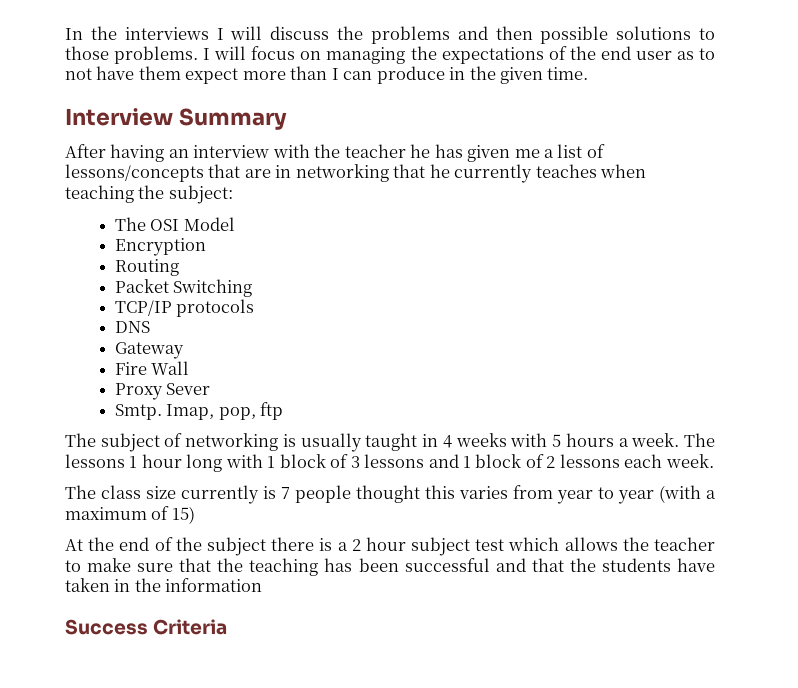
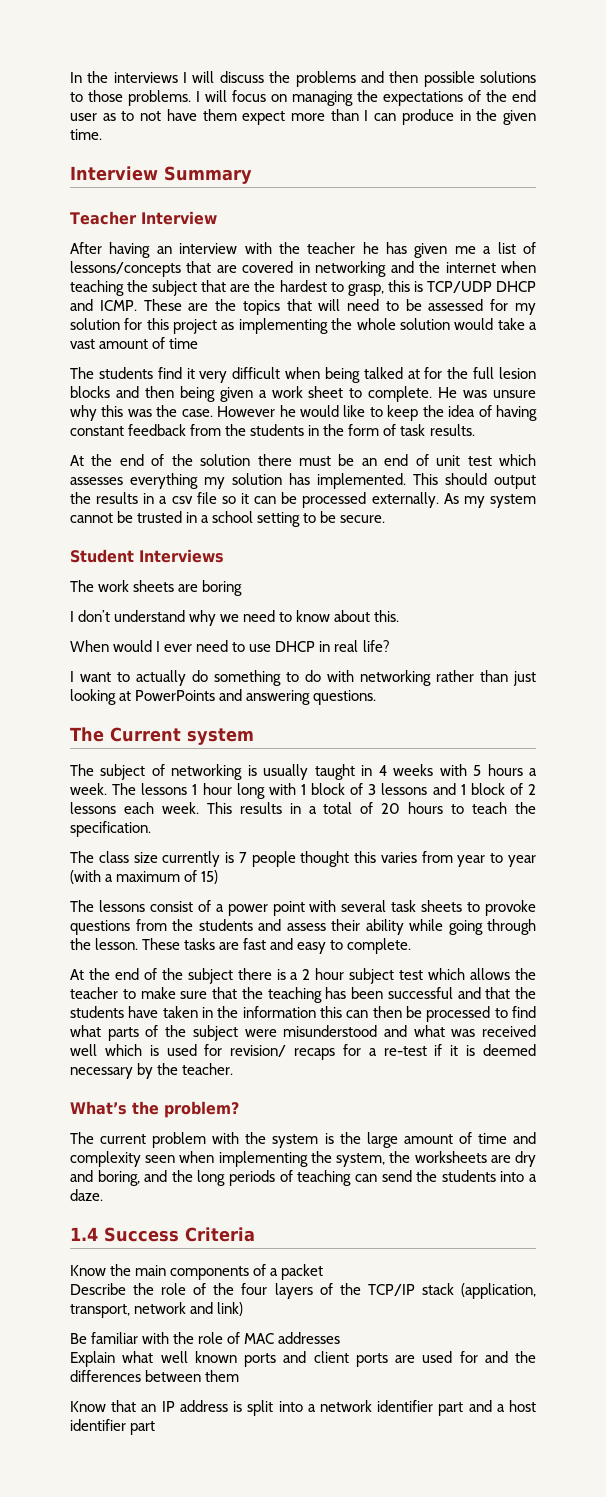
(287, 119) none -> [70,211,217,225] // Teacher Interview
(271, 173) none -> [242,261,294,273] covered
[393,164,647,183] [65,185,233,204] [114,217,235,231] [114,238,206,256] [114,259,179,276] [114,279,253,297] [114,299,255,317] [114,321,150,333] [114,342,184,359] [114,361,190,375] [114,383,211,400] [114,402,284,420] that he currently teaches when teaching the subject: // The OSI Model // Encryption // Routing // Packet Switching // TCP/IP protocols // DNS // Gateway // Fire Wall // Proxy Sever // Smtp. Imap, pop, ftp -> [390,261,537,273] [70,280,536,296] [70,299,536,315] [70,318,537,334] [70,337,199,349] [70,367,537,383] [70,386,536,402] [70,405,538,421] [70,424,475,436] [70,454,537,466] [70,473,536,489] [70,492,536,508] [70,511,386,527] [70,549,224,563] [70,580,243,596] [70,610,400,626] [70,640,390,652] [70,670,536,686] [70,689,377,705] [70,727,254,745] and the internet when teaching the subject that are the hardest to grasp, this is TCP/UDP DHCP and ICMP. These are the topics that will need to be assessed for my solution for this project as implementing the whole solution would take a vast amount of time // The students find it very difficult when being talked at for the full lesion blocks and then being given a work sheet to complete. He was unsure why this was the case. However he would like to keep the idea of having constant feedback from the students in the form of task results. // At the end of the solution there must be an end of unit test which assesses everything my solution has implemented. This should output the results in a csv file so it can be processed externally. As my system cannot be trusted in a school setting to be secure. // Student Interviews // The work sheets are boring // I don’t understand why we need to know about this. // When would I ever need to use DHCP in real life? // I want to actually do something to do with networking rather than just looking at PowerPoints and answering questions. // The Current system
(714, 461) none -> [206,802,536,814] [70,821,151,837] This results in a total of 20 hours to teach the specification.
(195, 515) none -> [70,900,536,916] [70,919,536,935] [70,938,412,954] // The lessons consist of a power point with several task sheets to provoke questions from the students and assess their ability while going through the lesson. These tasks are fast and easy to complete.
[65,619,228,635] // Success Criteria -> [320,1006,536,1022] [70,1025,536,1041] [70,1044,537,1060] [70,1063,234,1079] [70,1101,239,1118] [70,1132,536,1148] [70,1151,536,1167] [70,1170,538,1186] [70,1189,103,1201] [70,1227,255,1242] [70,1264,324,1280] [70,1283,536,1299] [70,1302,244,1318] [70,1332,341,1344] [70,1351,536,1367] [70,1370,240,1382] [70,1400,537,1416] [70,1419,156,1435] this can then be processed to find what parts of the subject were misunderstood and what was received well which is used for revision/ recaps for a re-test if it is deemed necessary by the teacher. // What’s the problem? // The current problem with the system is the large amount of time and complexity seen when implementing the system, the worksheets are dry and boring, and the long periods of teaching can send the students into a daze. // 1.4 Success Criteria // Know the main components of a packet // Describe the role of the four layers of the TCP/IP stack (application, transport, network and link) // Be familiar with the role of MAC addresses // Explain what well known ports and client ports are used for and the differences between them // Know that an IP address is split into a network identifier part and a host identifier part

